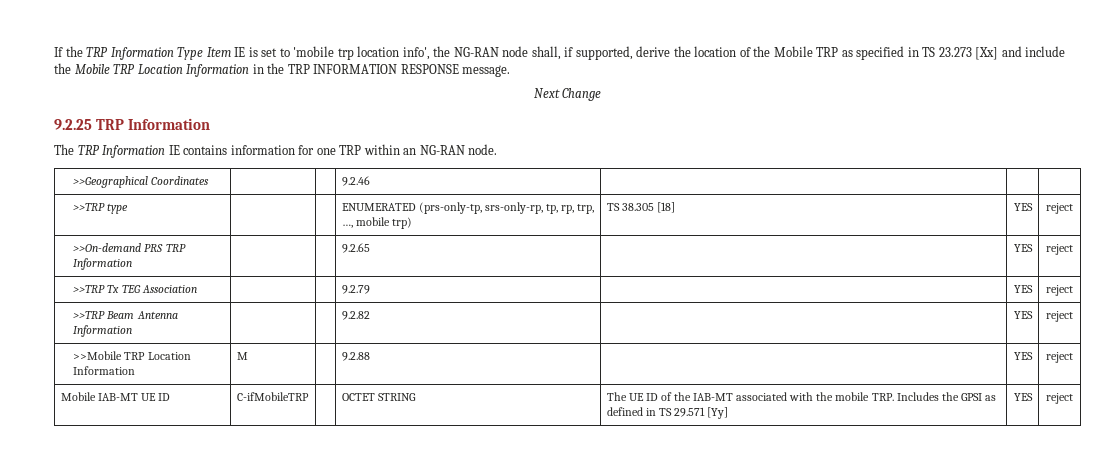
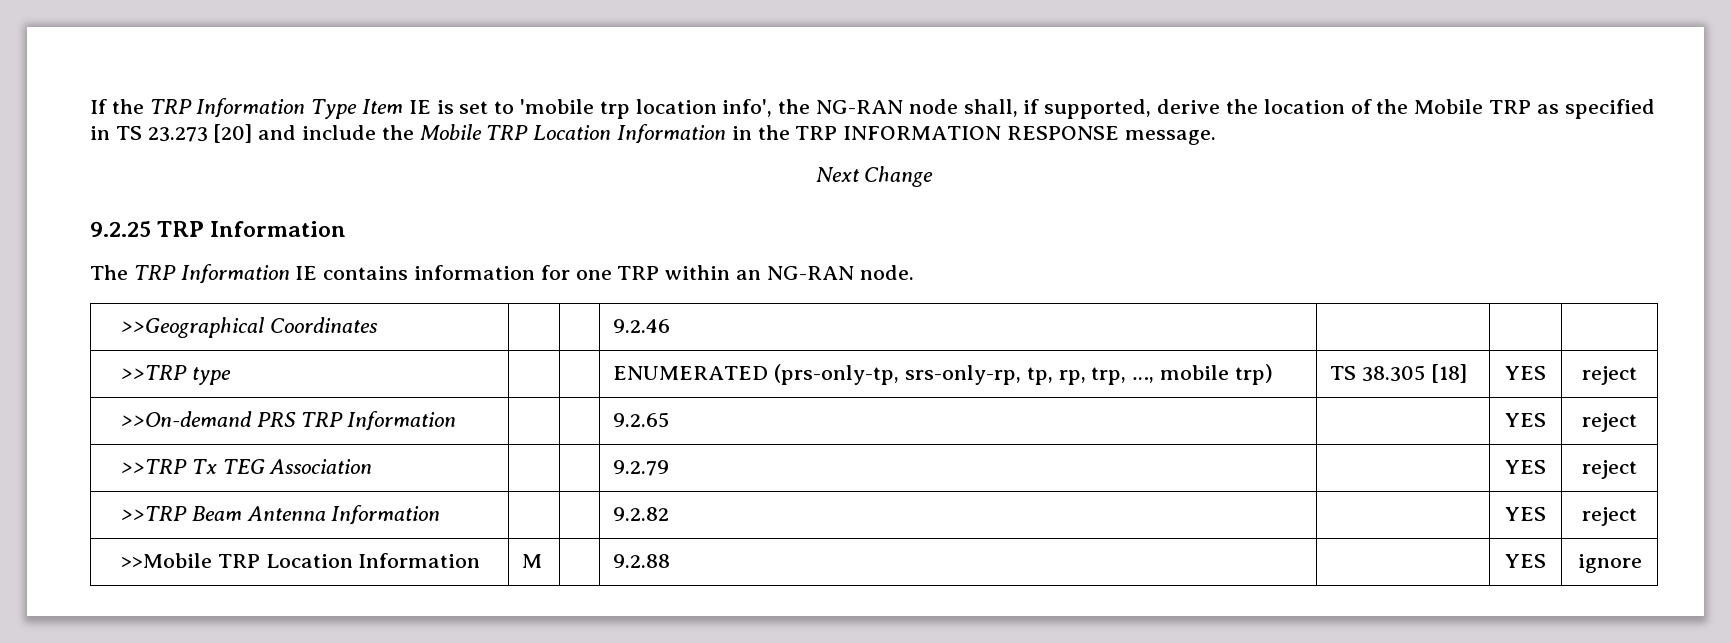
[975,47,999,60] [Xx] -> [213,124,253,143] [20]
[1046,352,1073,363] [60,392,170,401] [236,392,309,401] [341,393,416,401] [606,392,996,401] [606,407,728,419] [1013,393,1033,401] [1046,393,1073,404] reject // Mobile IAB-MT UE ID | C-ifMobileTRP | | OCTET STRING | The UE ID of the IAB-MT associated with the mobile TRP. Includes the GPSI as defined in TS 29.571 [Yy] | YES | reject -> [1577,554,1642,573] ignore

